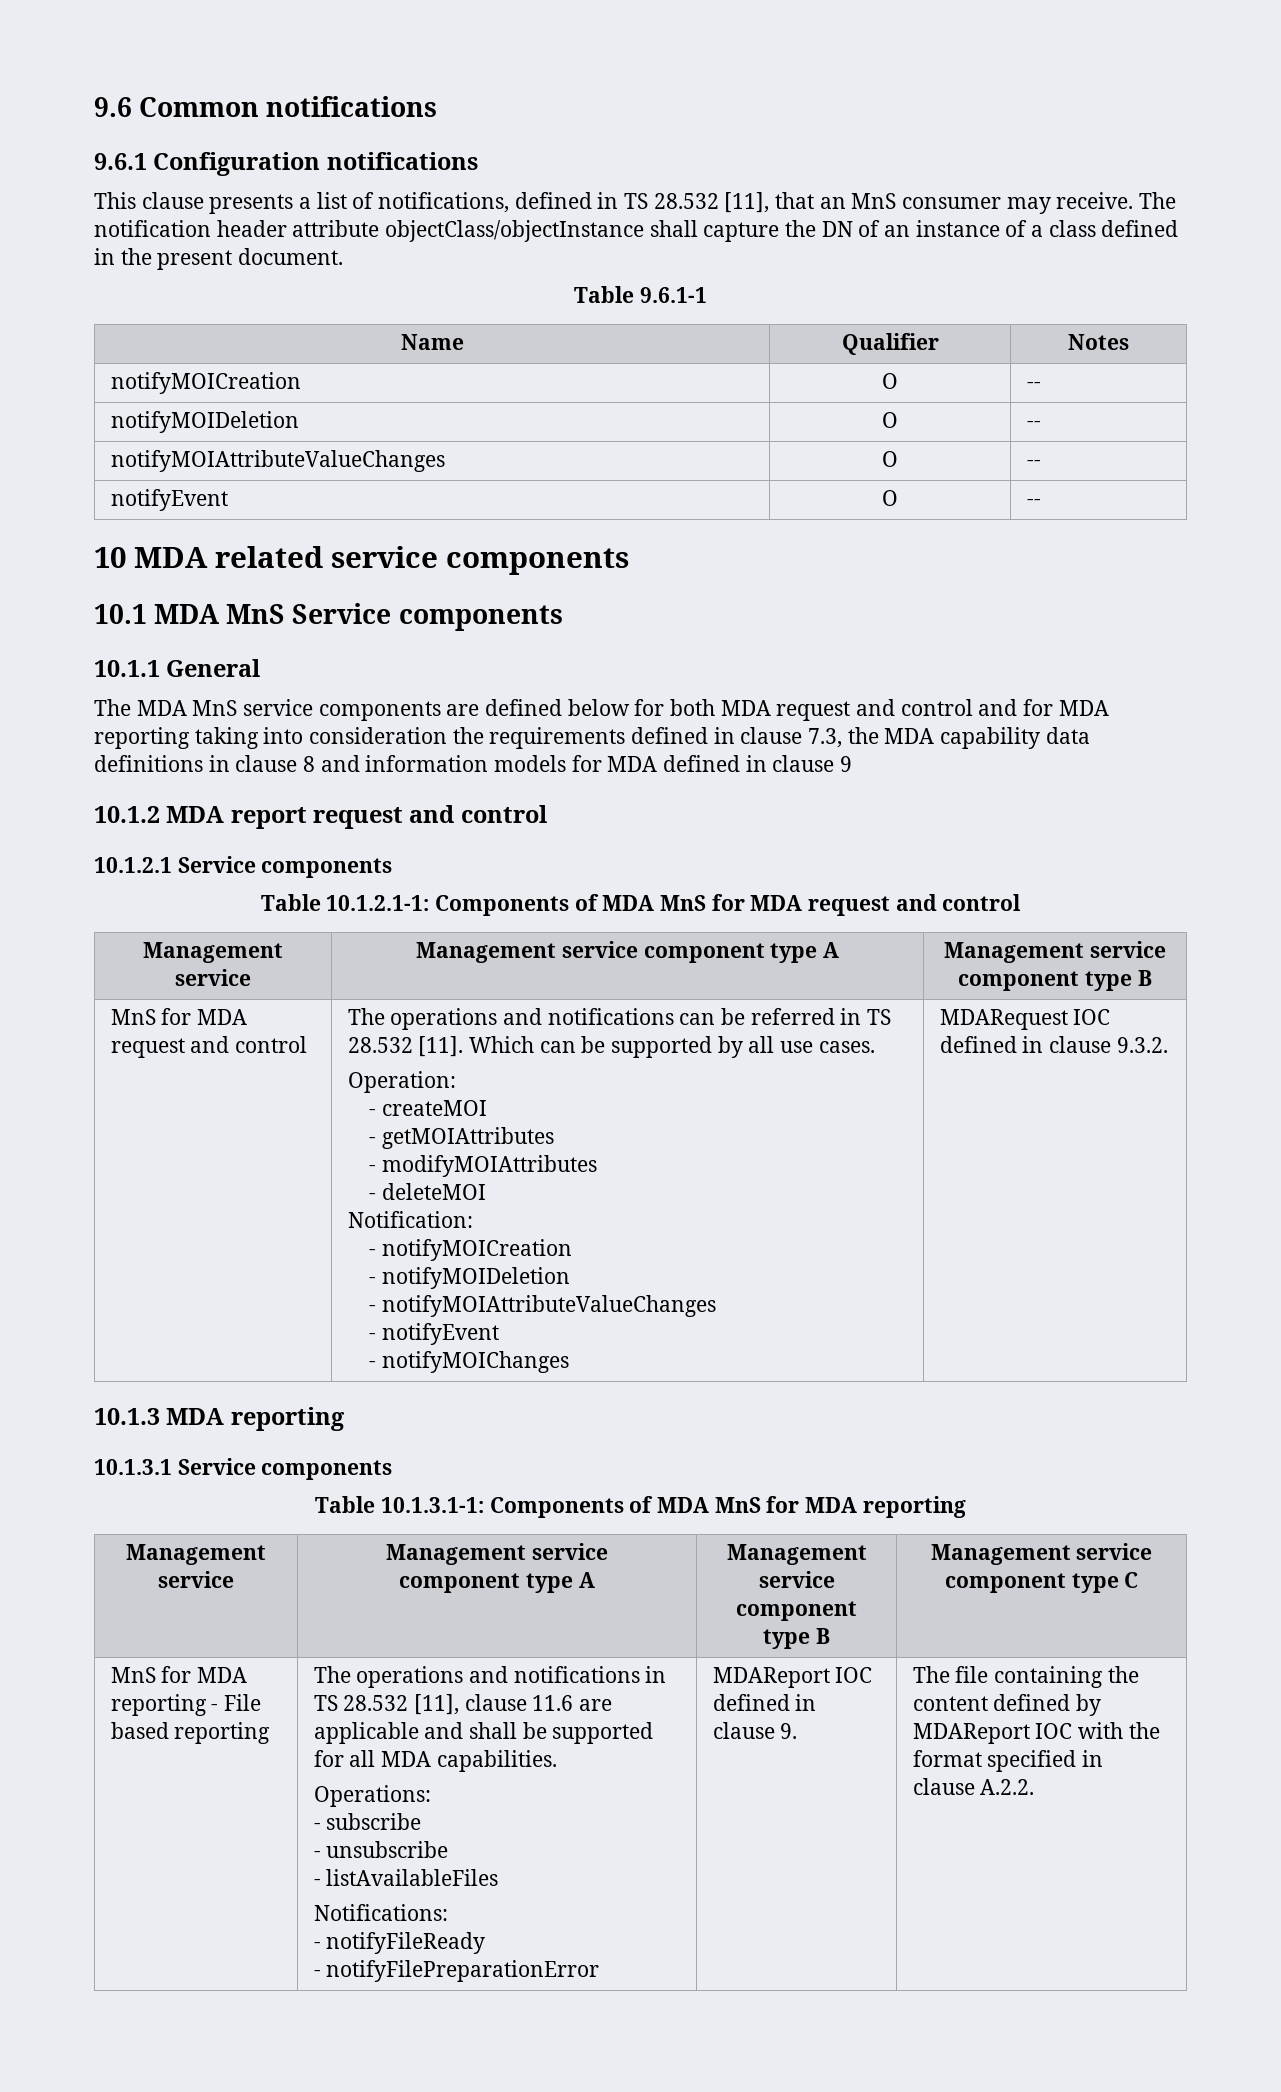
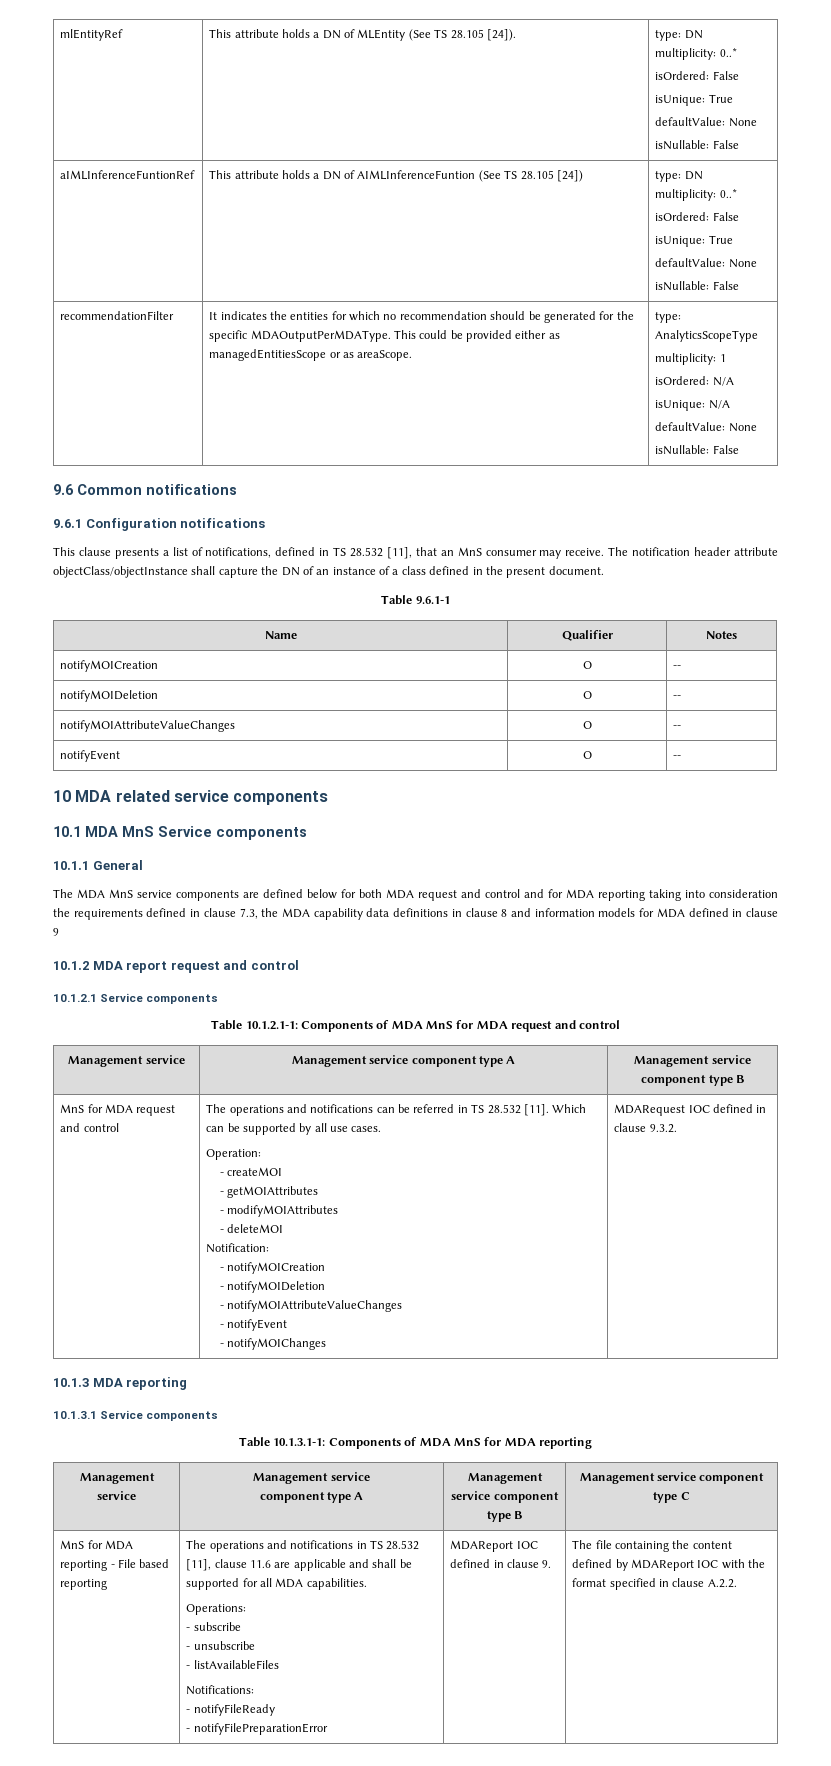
(94, 107) none -> [60,29,124,41] [209,29,516,41] [655,30,703,41] [655,48,737,60] [655,71,739,80] [655,94,733,106] [655,117,757,127] [655,140,739,150] [60,170,196,180] [209,170,583,182] [655,171,703,182] [655,189,737,201] [655,212,739,221] [655,235,733,247] [655,258,757,268] [655,281,739,291] [60,311,175,320] [209,311,634,323] [209,330,560,342] [209,349,413,361] [655,312,682,323] [655,330,759,342] [655,353,726,365] [655,376,734,386] [655,400,730,411] [655,422,757,432] [655,445,739,455] mlEntityRef | This attribute holds a DN of MLEntity (See TS 28.105 [24]). | type: DN // multiplicity: 0..* // isOrdered: False // isUnique: True // defaultValue: None // isNullable: False // aIMLInferenceFuntionRef | This attribute holds a DN of AIMLInferenceFuntion (See TS 28.105 [24]) | type: DN // multiplicity: 0..* // isOrdered: False // isUnique: True // defaultValue: None // isNullable: False // recommendationFilter | It indicates the entities for which no recommendation should be generated for the specific MDAOutputPerMDAType. This could be provided either as managedEntitiesScope or as areaScope. | type: AnalyticsScopeType // multiplicity: 1 // isOrdered: N/A // isUnique: N/A // defaultValue: None // isNullable: False //

